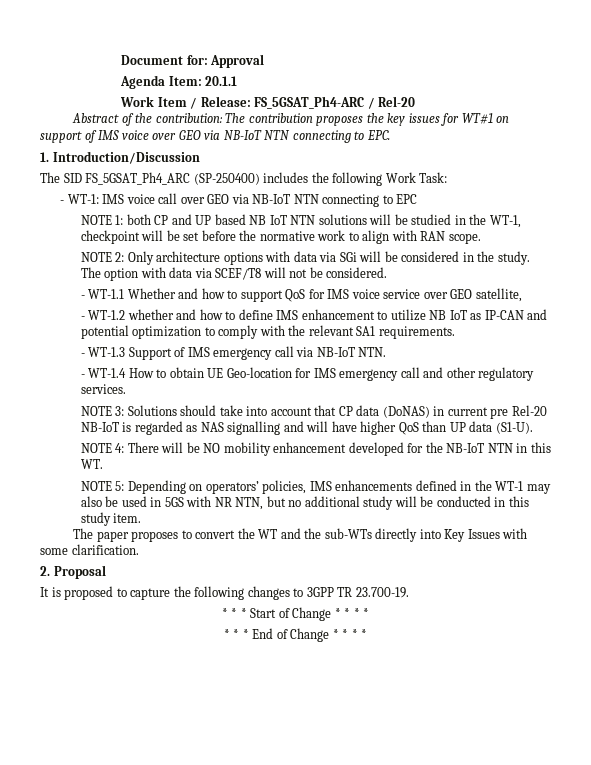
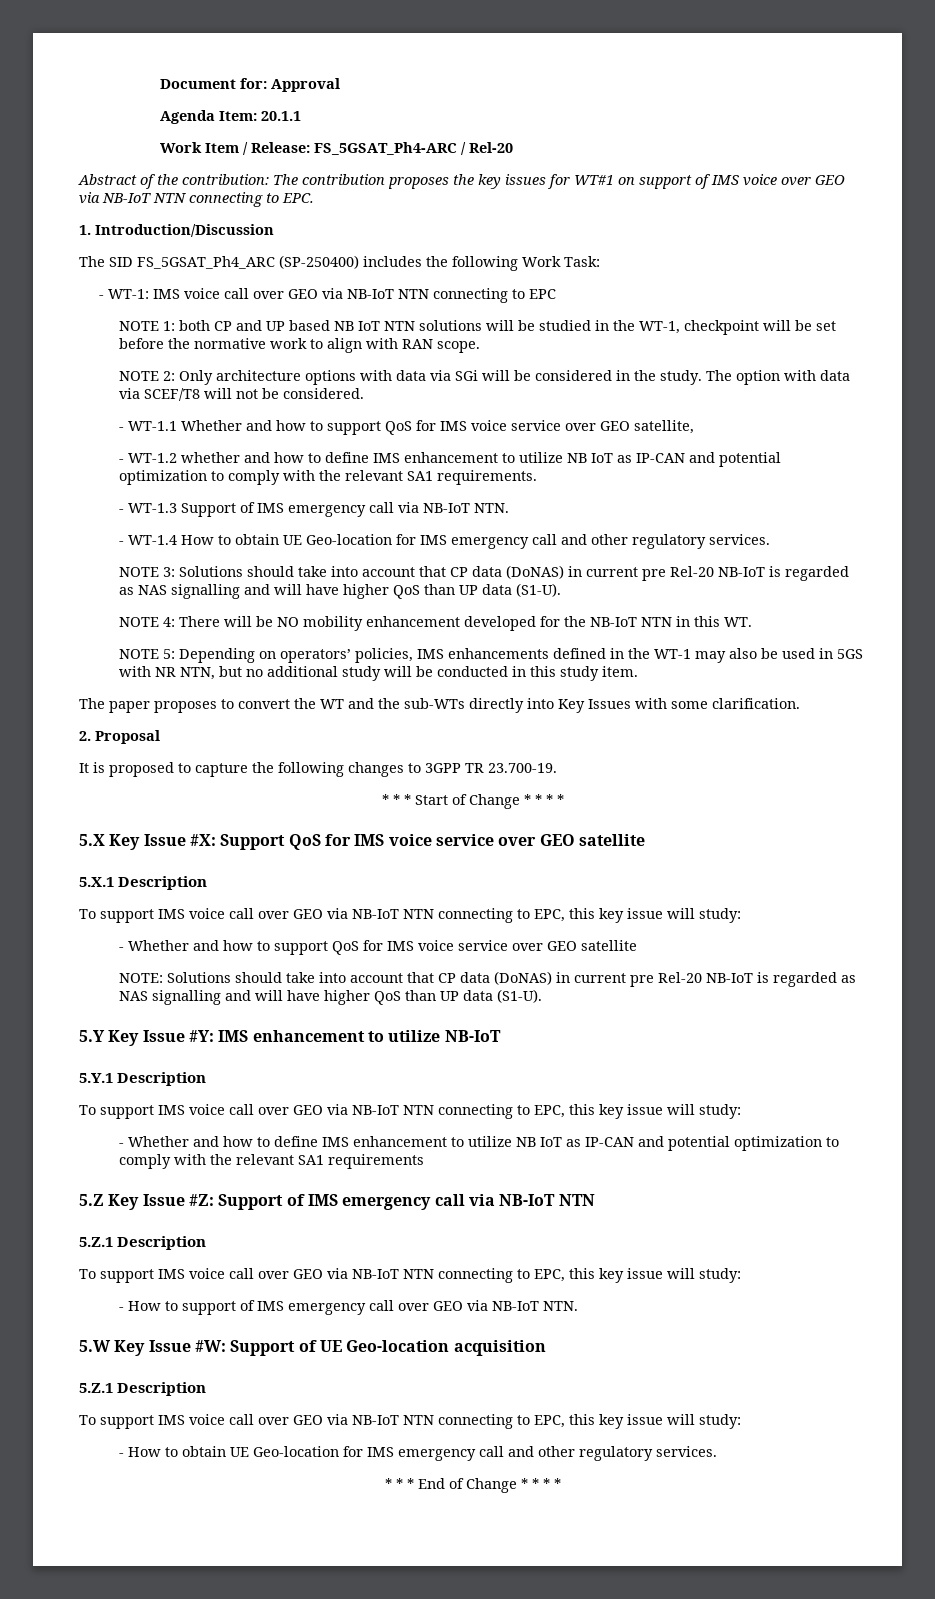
(370, 613) none -> [79,834,645,850] [79,876,208,890] [79,908,741,923] [119,940,638,955] [119,971,857,987] [119,989,543,1005] [79,1030,501,1046] [79,1072,207,1086] [79,1104,741,1119] [119,1136,840,1151] [119,1154,425,1169] [79,1194,595,1210] [79,1236,207,1250] [79,1268,741,1283] [119,1300,579,1315] [79,1340,546,1356] [79,1382,207,1396] [79,1414,741,1429] [119,1446,718,1461] // 5.X Key Issue #X: Support QoS for IMS voice service over GEO satellite // 5.X.1 Description // To support IMS voice call over GEO via NB-IoT NTN connecting to EPC, this key issue will study: // - Whether and how to support QoS for IMS voice service over GEO satellite // NOTE: Solutions should take into account that CP data (DoNAS) in current pre Rel-20 NB-IoT is regarded as NAS signalling and will have higher QoS than UP data (S1-U). // 5.Y Key Issue #Y: IMS enhancement to utilize NB-IoT // 5.Y.1 Description // To support IMS voice call over GEO via NB-IoT NTN connecting to EPC, this key issue will study: // - Whether and how to define IMS enhancement to utilize NB IoT as IP-CAN and potential optimization to comply with the relevant SA1 requirements // 5.Z Key Issue #Z: Support of IMS emergency call via NB-IoT NTN // 5.Z.1 Description // To support IMS voice call over GEO via NB-IoT NTN connecting to EPC, this key issue will study: // - How to support of IMS emergency call over GEO via NB-IoT NTN. // 5.W Key Issue #W: Support of UE Geo-location acquisition // 5.Z.1 Description // To support IMS voice call over GEO via NB-IoT NTN connecting to EPC, this key issue will study: // - How to obtain UE Geo-location for IMS emergency call and other regulatory services.

